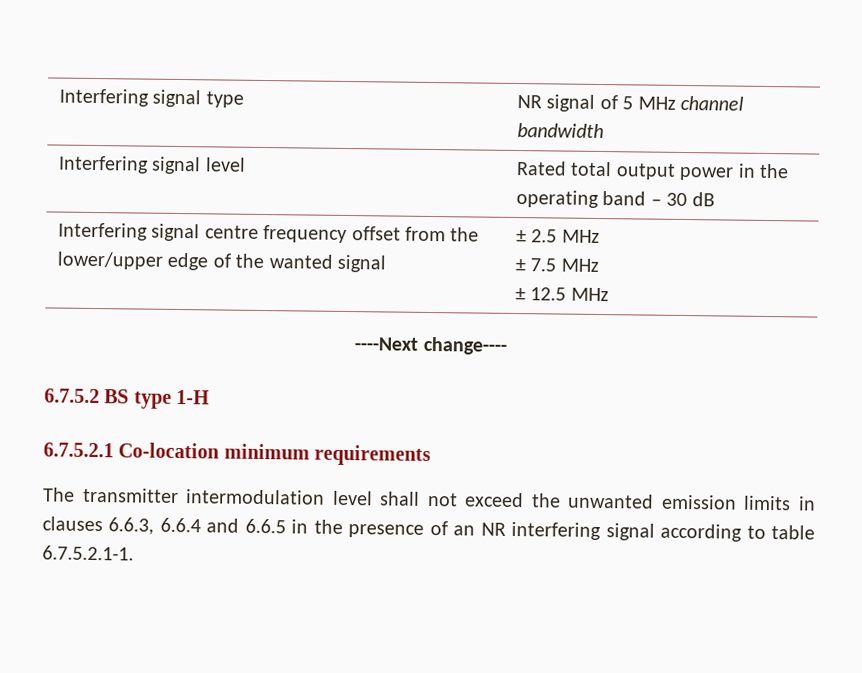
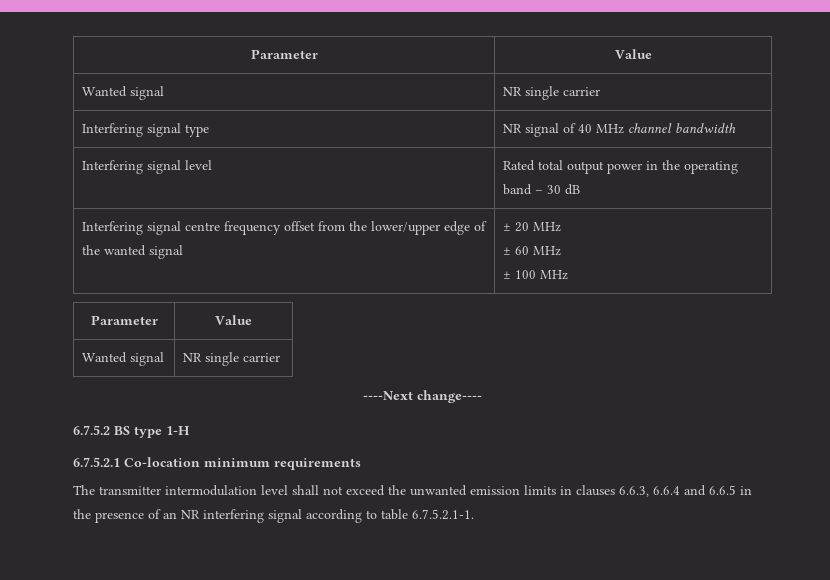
(58, 97) none -> [250,49,318,59] [614,49,652,59] [81,86,164,100] [502,86,600,100] Parameter | Value // Wanted signal | NR single carrier //
[622,96,634,110] 5 -> [577,124,592,133] 40
[531,229,600,243] [514,258,599,272] [514,287,609,302] 2.5 MHz // ± 7.5 MHz // ± 12.5 MHz -> [514,222,561,232] [502,246,561,256] [502,270,568,280] [90,315,158,325] [215,315,252,325] [81,352,164,366] [182,352,280,366] 20 MHz // ± 60 MHz // ± 100 MHz // Parameter | Value // Wanted signal | NR single carrier

